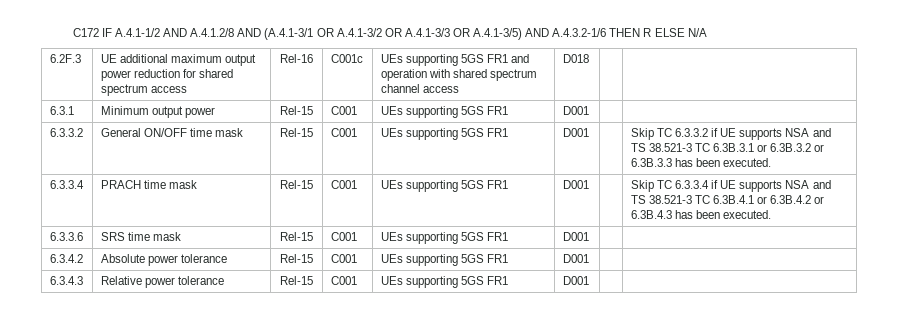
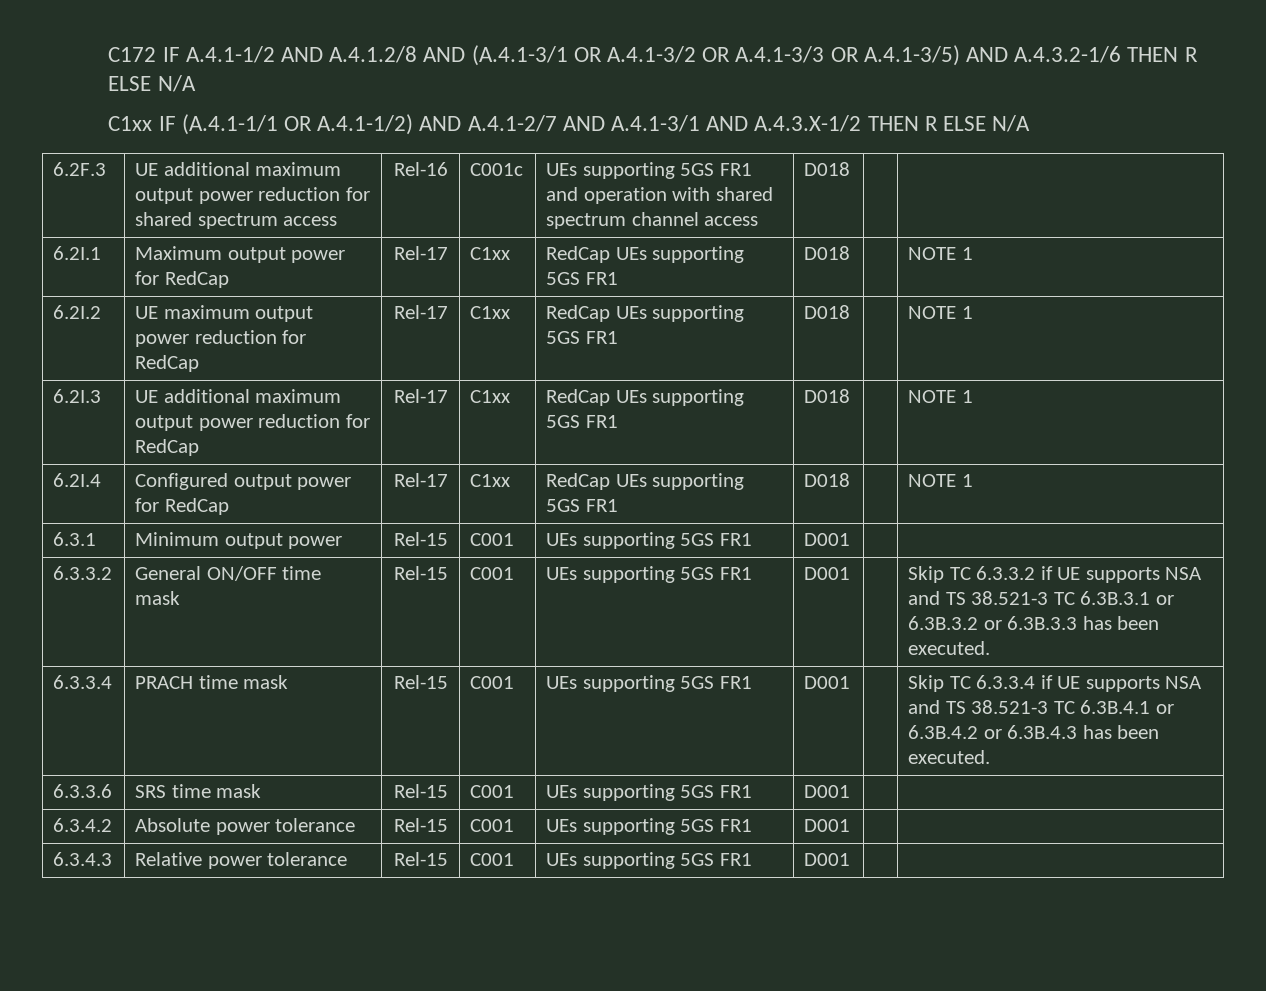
(707, 32) none -> [108,114,1031,135] // C1xx IF (A.4.1-1/1 OR A.4.1-1/2) AND A.4.1-2/7 AND A.4.1-3/1 AND A.4.3.X-1/2 THEN R ELSE N/A
(589, 58) none -> [53,246,102,260] [135,246,346,263] [135,271,229,288] [393,246,448,260] [470,247,511,260] [546,246,745,263] [546,272,618,285] [804,246,851,260] [908,247,973,260] [53,305,102,319] [135,305,314,322] [135,330,307,347] [135,355,200,372] [393,305,448,319] [470,306,511,319] [546,305,745,322] [546,331,618,344] [804,305,851,319] [908,306,973,319] [53,389,102,403] [135,389,342,403] [135,414,370,431] [135,439,200,456] [393,389,448,403] [470,390,511,403] [546,389,745,406] [546,415,618,428] [804,389,851,403] [908,390,973,403] [53,473,102,487] [135,473,352,490] [135,498,229,515] [393,473,448,487] [470,474,511,487] [546,473,745,490] [546,499,618,512] [804,473,851,487] [908,474,973,487] // 6.2I.1 | Maximum output power for RedCap | Rel-17 | C1xx | RedCap UEs supporting 5GS FR1 | D018 | | NOTE 1 // 6.2I.2 | UE maximum output power reduction for RedCap | Rel-17 | C1xx | RedCap UEs supporting 5GS FR1 | D018 | | NOTE 1 // 6.2I.3 | UE additional maximum output power reduction for RedCap | Rel-17 | C1xx | RedCap UEs supporting 5GS FR1 | D018 | | NOTE 1 // 6.2I.4 | Configured output power for RedCap | Rel-17 | C1xx | RedCap UEs supporting 5GS FR1 | D018 | | NOTE 1

